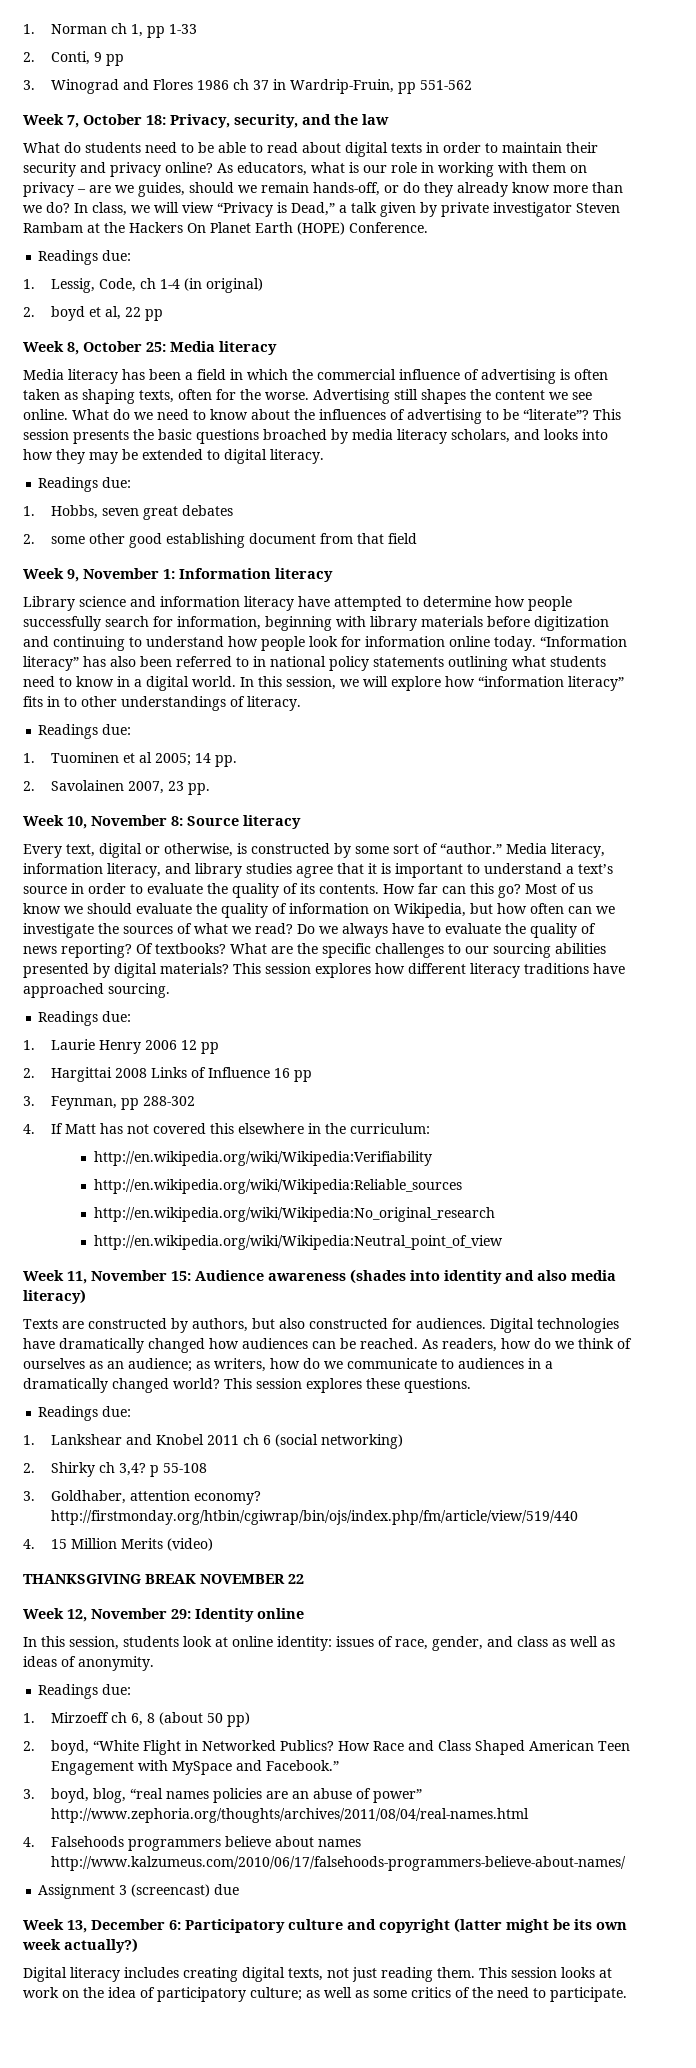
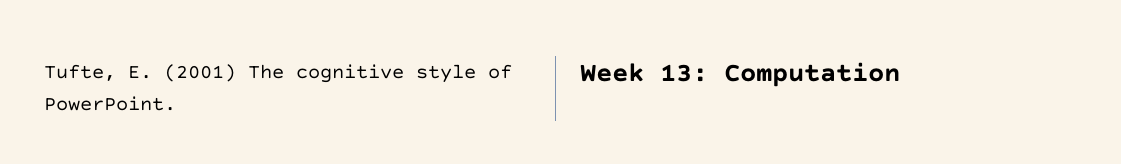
[23,23,197,38] [23,51,124,66] [23,79,472,94] [23,114,389,128] [23,142,598,157] [23,162,587,177] [23,182,623,197] [23,202,620,217] [23,222,428,235] [38,250,132,265] [23,278,263,293] [23,306,163,321] [23,341,277,355] [23,369,608,384] [23,389,592,404] [23,409,621,424] [23,429,608,444] [23,449,324,464] [38,477,132,492] [23,505,233,520] [23,533,417,548] [23,568,333,582] [23,596,572,611] [23,616,609,631] [23,636,627,651] [23,656,606,671] [23,676,624,691] [23,696,301,711] [38,724,132,739] [23,752,237,767] [23,780,210,795] [23,815,301,829] [23,843,605,858] [23,863,613,878] [23,883,593,898] [23,903,615,918] [23,923,596,938] [23,943,606,958] [23,963,625,978] [23,983,170,998] [38,1011,132,1026] [23,1039,219,1054] [23,1067,312,1082] [23,1096,195,1110] [23,1123,430,1134] [94,1151,433,1166] [94,1179,463,1194] [94,1207,496,1222] [94,1235,504,1250] [23,1269,616,1284] [23,1289,86,1304] [23,1318,619,1333] [23,1338,632,1353] [23,1358,553,1372] [23,1378,471,1393] [38,1406,132,1421] [23,1434,403,1449] [23,1462,207,1477] [23,1490,261,1505] [50,1510,578,1525] [23,1538,213,1551] [23,1574,304,1584] [23,1608,304,1622] [23,1636,615,1651] [23,1656,154,1671] [38,1684,132,1699] [23,1712,250,1727] [23,1740,630,1755] [50,1760,339,1775] [23,1788,422,1803] [50,1808,529,1823] [23,1836,361,1851] [50,1856,626,1871] [38,1884,240,1899] [23,1918,627,1933] [22,1938,138,1953] [23,1967,612,1982] [23,1987,627,2002] 1. Norman ch 1, pp 1-33 // 2. Conti, 9 pp // 3. Winograd and Flores 1986 ch 37 in Wardrip-Fruin, pp 551-562 // Week 7, October 18: Privacy, security, and the law // What do students need to be able to read about digital texts in order to maintain their security and privacy online? As educators, what is our role in working with them on privacy – are we guides, should we remain hands-off, or do they already know more than we do? In class, we will view “Privacy is Dead,” a talk given by private investigator Steven Rambam at the Hackers On Planet Earth (HOPE) Conference. // Readings due: // 1. Lessig, Code, ch 1-4 (in original) // 2. boyd et al, 22 pp // Week 8, October 25: Media literacy // Media literacy has been a field in which the commercial influence of advertising is often taken as shaping texts, often for the worse. Advertising still shapes the content we see online. What do we need to know about the influences of advertising to be “literate”? This session presents the basic questions broached by media literacy scholars, and looks into how they may be extended to digital literacy. // Readings due: // 1. Hobbs, seven great debates // 2. some other good establishing document from that field // Week 9, November 1: Information literacy // Library science and information literacy have attempted to determine how people successfully search for information, beginning with library materials before digitization and continuing to understand how people look for information online today. “Information literacy” has also been referred to in national policy statements outlining what students need to know in a digital world. In this session, we will explore how “information literacy” fits in to other understandings of literacy. // Readings due: // 1. Tuominen et al 2005; 14 pp. // 2. Savolainen 2007, 23 pp. // Week 10, November 8: Source literacy // Every text, digital or otherwise, is constructed by some sort of “author.” Media literacy, information literacy, and library studies agree that it is important to understand a text’s source in order to evaluate the quality of its contents. How far can this go? Most of us know we should evaluate the quality of information on Wikipedia, but how often can we investigate the sources of what we read? Do we always have to evaluate the quality of news reporting? Of textbooks? What are the specific challenges to our sourcing abilities presented by digital materials? This session explores how different literacy traditions have approached sourcing. // Readings due: // 1. Laurie Henry 2006 12 pp // 2. Hargittai 2008 Links of Influence 16 pp // 3. Feynman, pp 288-302 // 4. If Matt has not covered this elsewhere in the curriculum: // http://en.wikipedia.org/wiki/Wikipedia:Verifiability // http://en.wikipedia.org/wiki/Wikipedia:Reliable_sources // http://en.wikipedia.org/wiki/Wikipedia:No_original_research // http://en.wikipedia.org/wiki/Wikipedia:Neutral_point_of_view // Week 11, November 15: Audience awareness (shades into identity and also media literacy) // Texts are constructed by authors, but also constructed for audiences. Digital technologies have dramatically changed how audiences can be reached. As readers, how do we think of ourselves as an audience; as writers, how do we communicate to audiences in a dramatically changed world? This session explores these questions. // Readings due: // 1. Lankshear and Knobel 2011 ch 6 (social networking) // 2. Shirky ch 3,4? p 55-108 // 3. Goldhaber, attention economy? http://firstmonday.org/htbin/cgiwrap/bin/ojs/index.php/fm/article/view/519/440 // 4. 15 Million Merits (video) // THANKSGIVING BREAK NOVEMBER 22 // Week 12, November 29: Identity online // In this session, students look at online identity: issues of race, gender, and class as well as ideas of anonymity. // Readings due: // 1. Mirzoeff ch 6, 8 (about 50 pp) // 2. boyd, “White Flight in Networked Publics? How Race and Class Shaped American Teen Engagement with MySpace and Facebook.” // 3. boyd, blog, “real names policies are an abuse of power” http://www.zephoria.org/thoughts/archives/2011/08/04/real-names.html // 4. Falsehoods programmers believe about names http://www.kalzumeus.com/2010/06/17/falsehoods-programmers-believe-about-names/ // Assignment 3 (screencast) due // Week 13, December 6: Participatory culture and copyright (latter might be its own week actually?) // Digital literacy includes creating digital texts, not just reading them. This session looks at work on the idea of participatory culture; as well as some critics of the need to participate. -> [44,64,512,83] [44,96,176,111] [580,62,900,87] Tufte, E. (2001) The cognitive style of PowerPoint. // Week 13: Computation

